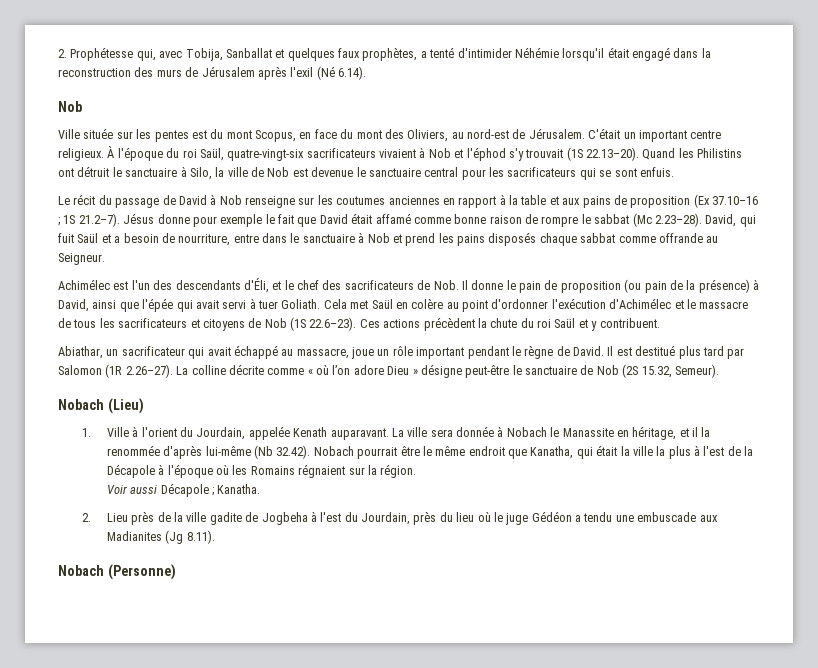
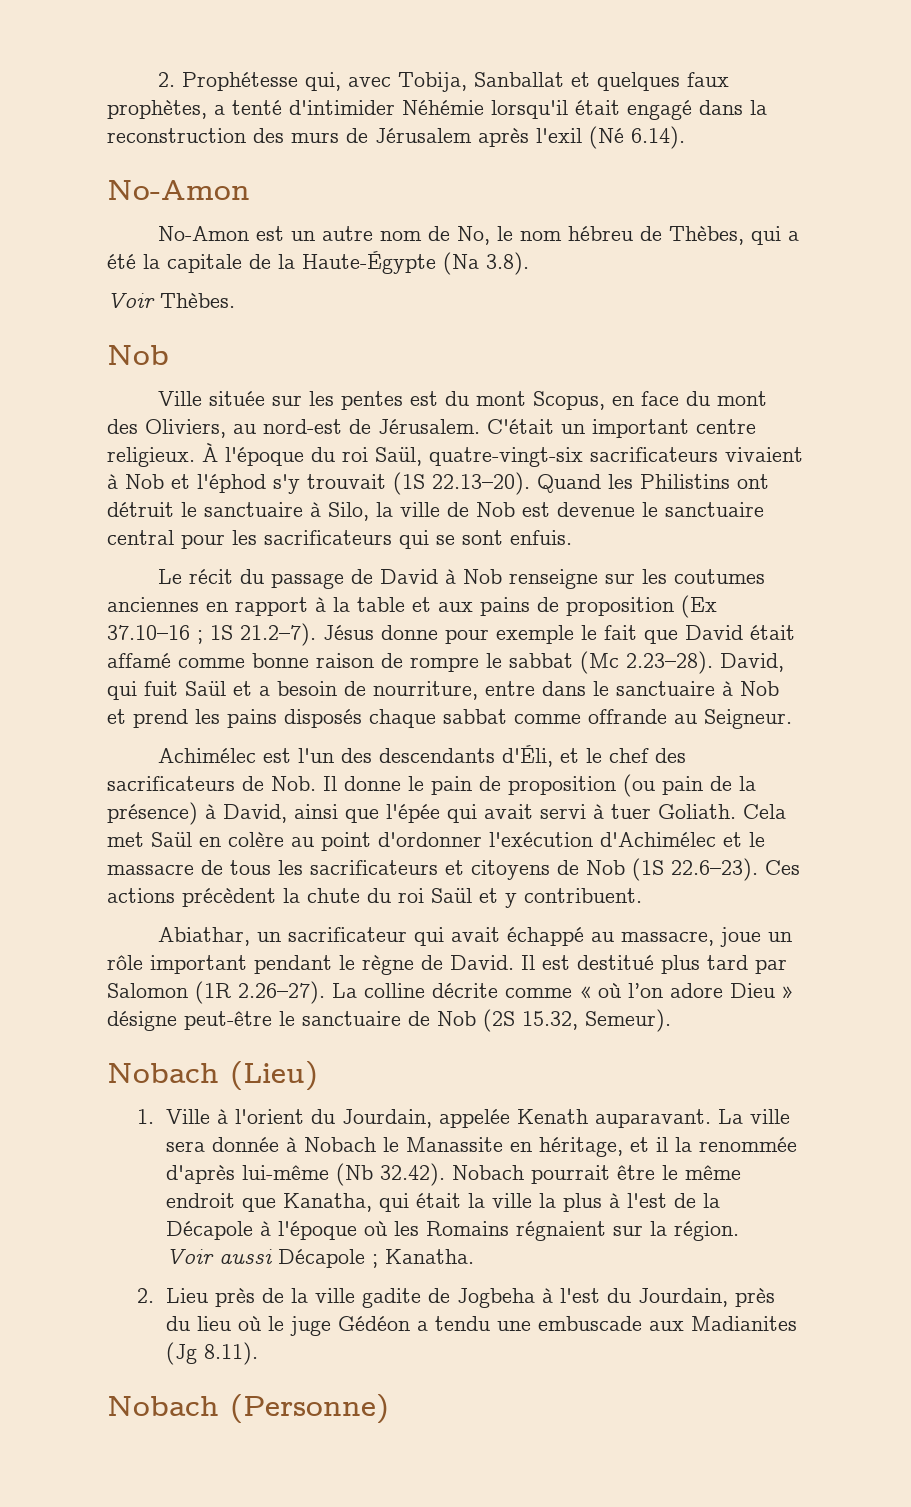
(366, 73) none -> [107,180,250,200] [157,226,799,245] [107,251,529,275] [107,292,235,308] // No-Amon // No-Amon est un autre nom de No, le nom hébreu de Thèbes, qui a été la capitale de la Haute-Égypte (Na 3.8). // Voir Thèbes.

